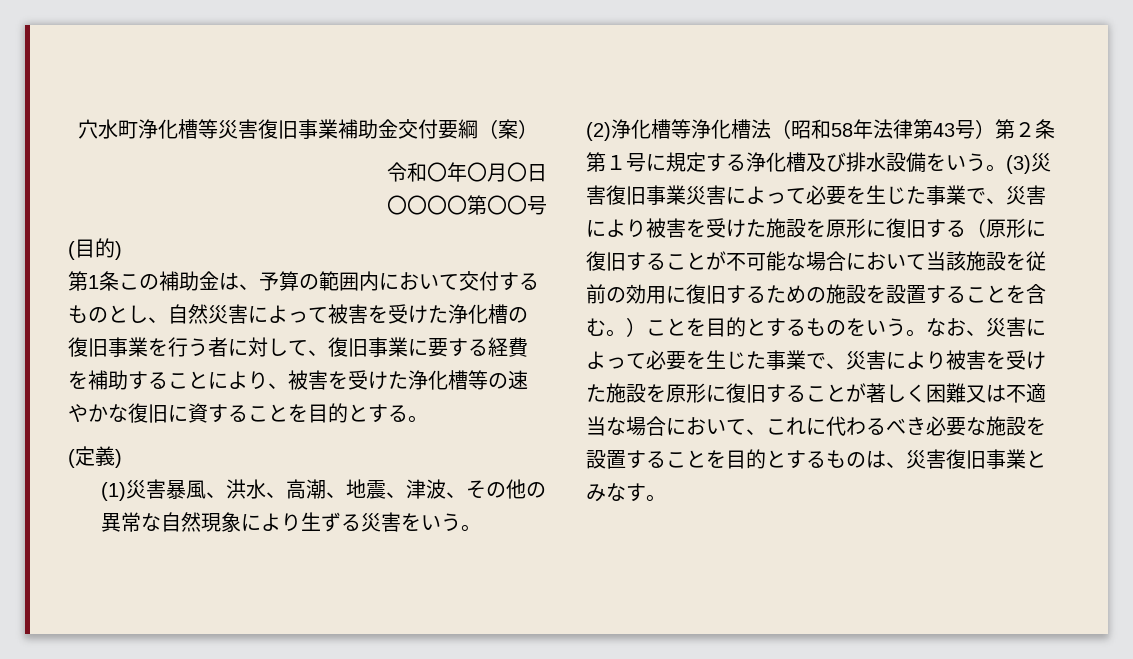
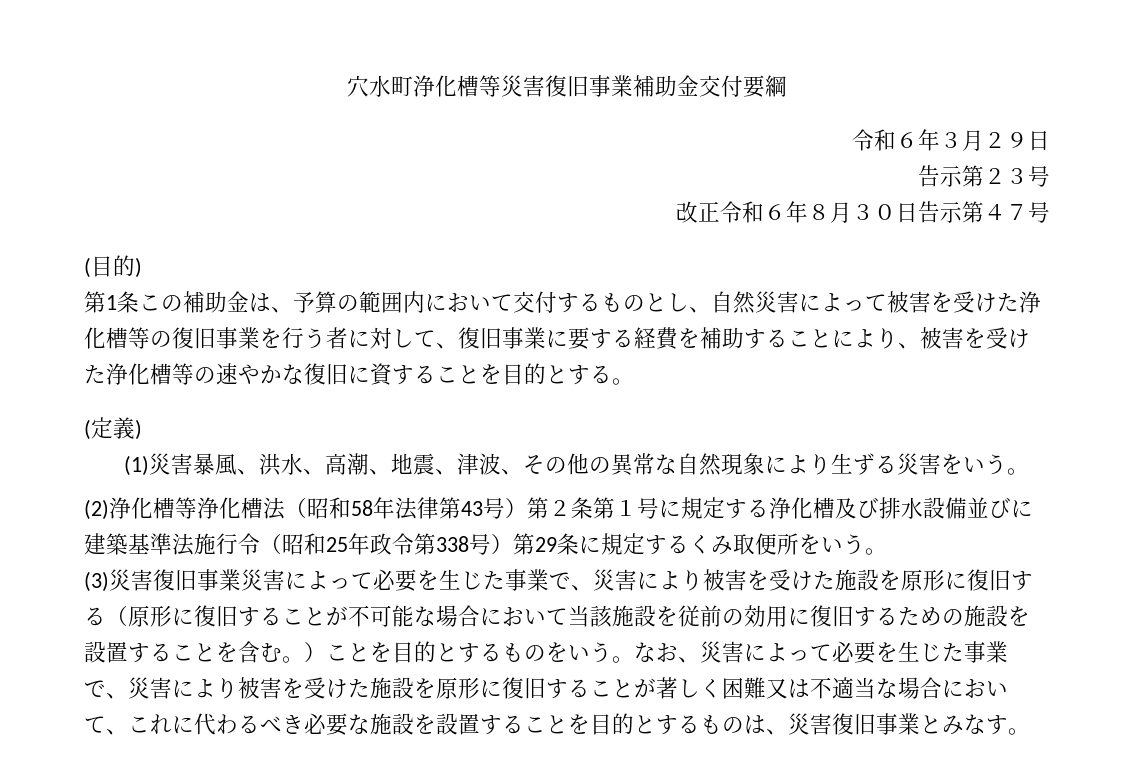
[477,119,538,139] [387,162,547,182] [387,195,527,215] （案） // 令和〇年〇月〇日 // 〇〇〇〇第〇〇 -> [852,129,1050,151] [918,165,1050,187] [676,201,1028,223] // 令和６年３月２９日 // 告示第２３号 // 改正令和６年８月３０日告示第４７
(508, 314) none -> [128,327,150,349] 等
[926,153,1006,172] をいう。 -> [967,497,1033,518] [84,533,887,556] 並びに建築基準法施行令（昭和25年政令第338号）第29条に規定するくみ取便所をいう。 //

